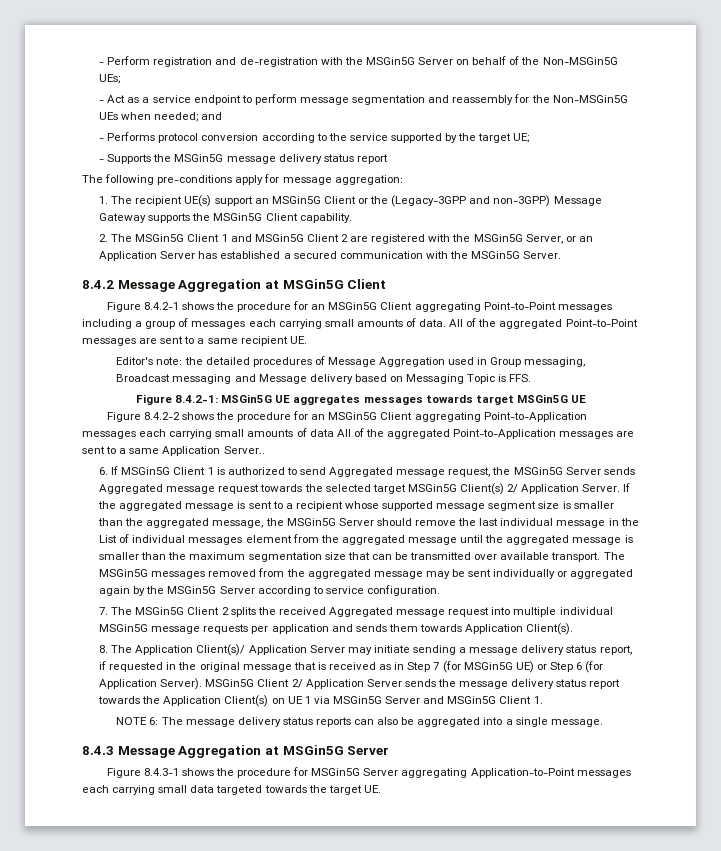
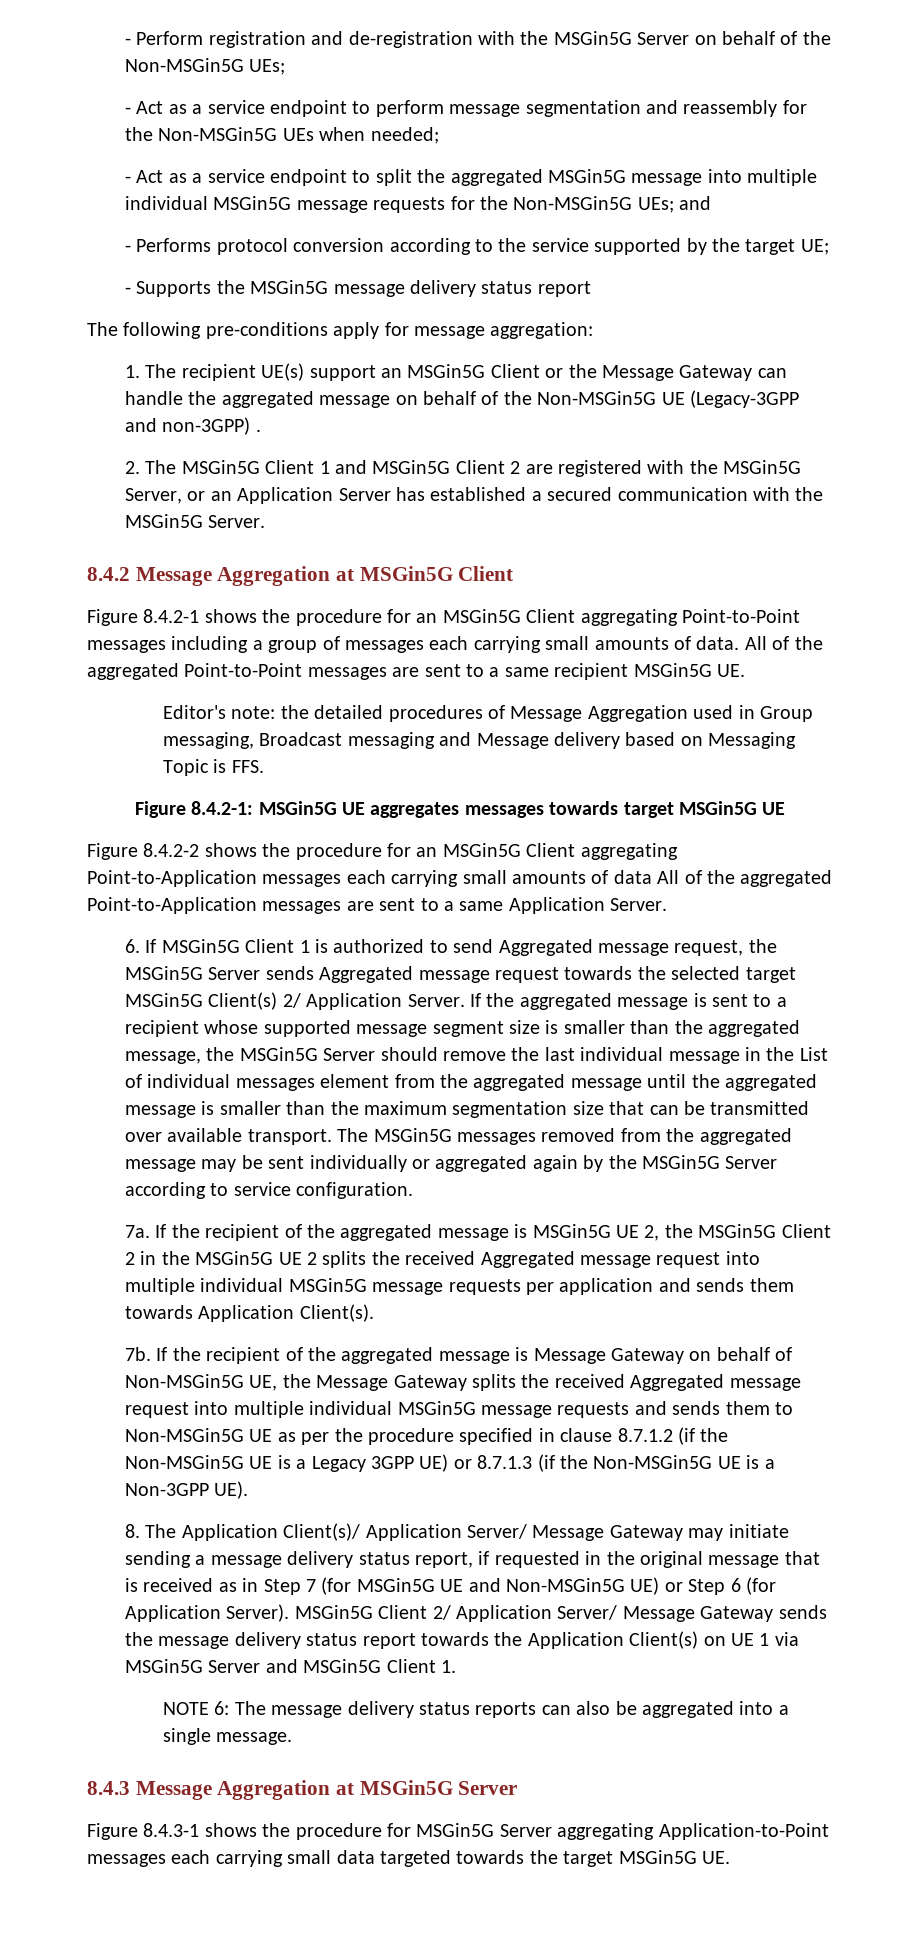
(199, 117) none -> [124,169,818,186] [124,196,674,213] // - Act as a service endpoint to split the aggregated MSGin5G message into multiple individual MSGin5G message requests for the Non-MSGin5G UEs;
[391,195,602,207] [99,213,352,223] (Legacy-3GPP and non-3GPP) Message Gateway supports the MSGin5G Client capability. -> [601,365,787,381] [124,390,799,408] [124,417,261,435] Message Gateway can handle the aggregated message on behalf of the Non-MSGin5G UE (Legacy-3GPP and non-3GPP) .
(288, 341) none -> [633,663,712,677] MSGin5G
[223,446,265,454] Server.. -> [610,898,668,911] Server.
[99,607,220,615] 7. The MSGin5G Client -> [124,1224,831,1241] [124,1251,302,1265] 7a. If the recipient of the aggregated message is MSGin5G UE 2, the MSGin5G Client 2 in the MSGin5G UE
(574, 629) none -> [124,1347,793,1364] [124,1374,801,1391] [124,1401,793,1418] [124,1427,729,1445] [124,1454,775,1472] [124,1481,249,1499] // 7b. If the recipient of the aggregated message is Message Gateway on behalf of Non-MSGin5G UE, the Message Gateway splits the received Aggregated message request into multiple individual MSGin5G message requests and sends them to Non-MSGin5G UE as per the procedure specified in clause 8.7.1.2 (if the Non-MSGin5G UE is a Legacy 3GPP UE) or 8.7.1.3 (if the Non-MSGin5G UE is a Non-3GPP UE).
[309,645,345,653] Server -> [466,1524,683,1541] Server/ Message Gateway
(513, 666) none -> [440,1578,625,1592] UE and Non-MSGin5G
[366,679,402,687] Server -> [557,1605,774,1622] Server/ Message Gateway
(362, 790) none -> [618,1850,697,1864] MSGin5G

